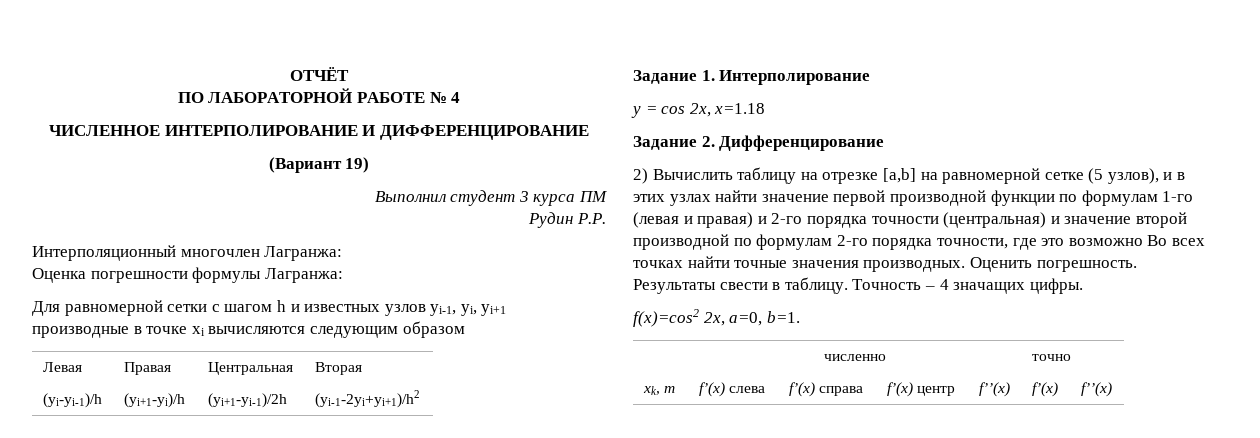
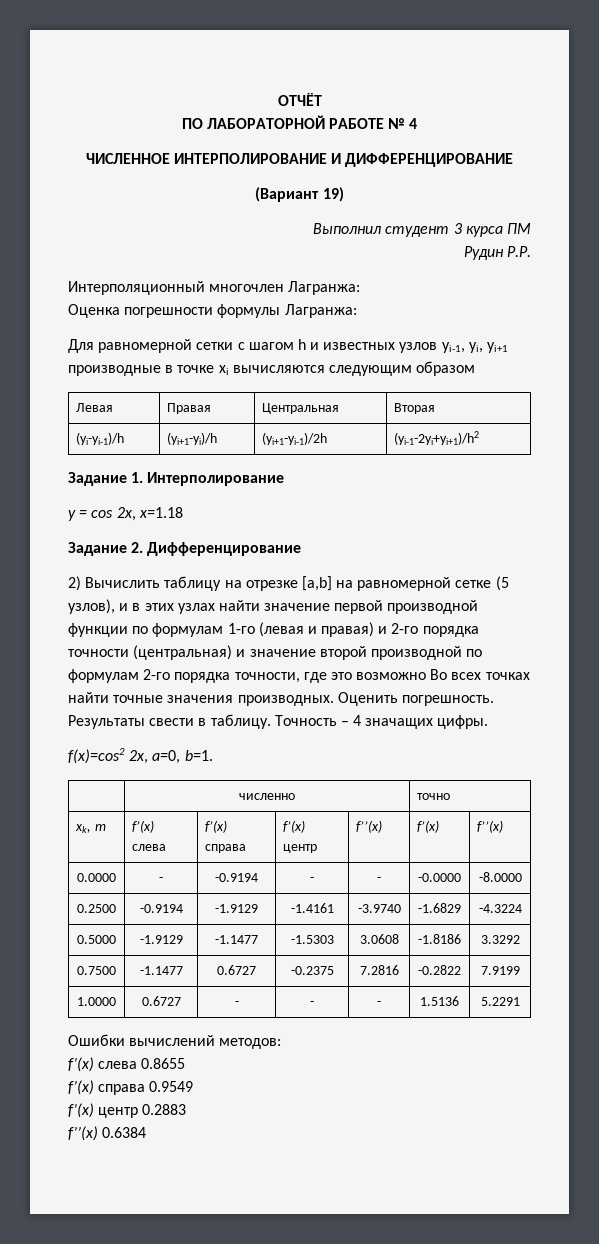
(1112, 389) none -> [77,873,116,882] [159,877,163,882] [215,873,258,882] [310,877,314,882] [377,877,381,882] [418,873,461,882] [478,872,522,882] [77,904,116,913] [139,904,183,913] [215,904,258,913] [290,903,334,913] [357,904,401,913] [418,903,461,913] [478,904,522,913] [77,935,116,944] [139,935,183,944] [215,935,258,944] [290,935,334,944] [359,934,399,944] [418,934,461,944] [480,935,520,944] [77,966,116,975] [139,966,183,975] [217,965,256,975] [290,966,334,975] [359,965,399,975] [418,965,461,975] [480,966,520,975] [77,997,116,1006] [141,996,181,1006] [234,1001,239,1006] [310,1001,314,1006] [377,1001,381,1006] [420,996,459,1006] [480,997,520,1006] [68,1034,282,1049] [68,1057,186,1072] [68,1080,194,1095] [68,1103,187,1118] [68,1126,147,1141] // 0.0000 | - | -0.9194 | - | - | -0.0000 | -8.0000 // 0.2500 | -0.9194 | -1.9129 | -1.4161 | -3.9740 | -1.6829 | -4.3224 // 0.5000 | -1.9129 | -1.1477 | -1.5303 | 3.0608 | -1.8186 | 3.3292 // 0.7500 | -1.1477 | 0.6727 | -0.2375 | 7.2816 | -0.2822 | 7.9199 // 1.0000 | 0.6727 | - | - | - | 1.5136 | 5.2291 // Ошибки вычислений методов: // f’(x) слева 0.8655 // f’(x) справа 0.9549 // f’(x) центр 0.2883 // f’’(x) 0.6384

